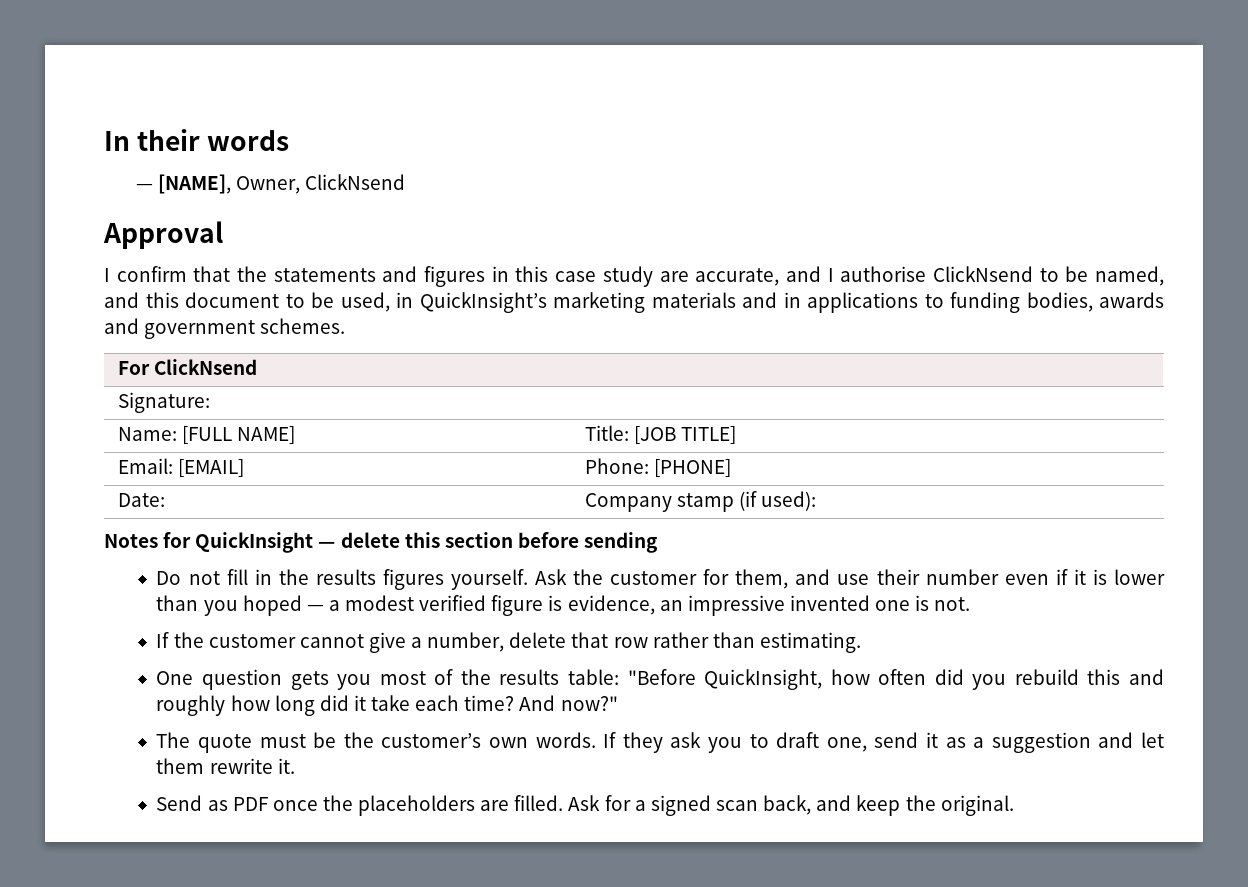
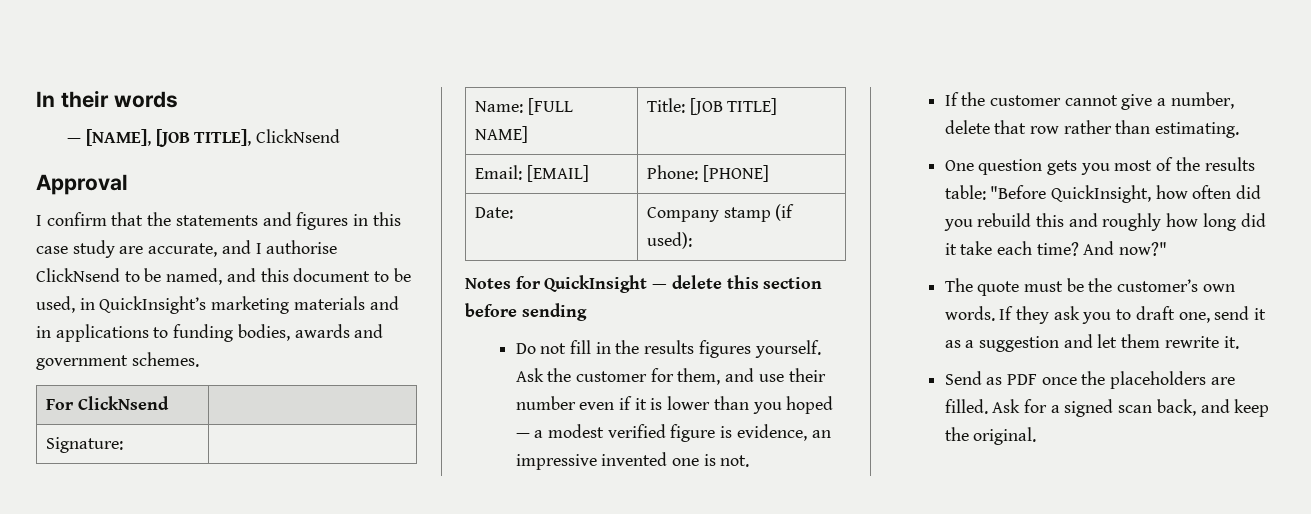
[235,176,300,194] Owner, -> [155,129,252,147] [JOB TITLE],

